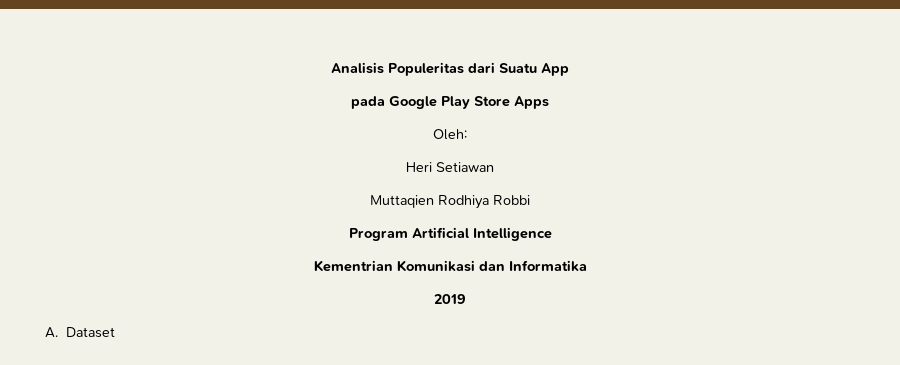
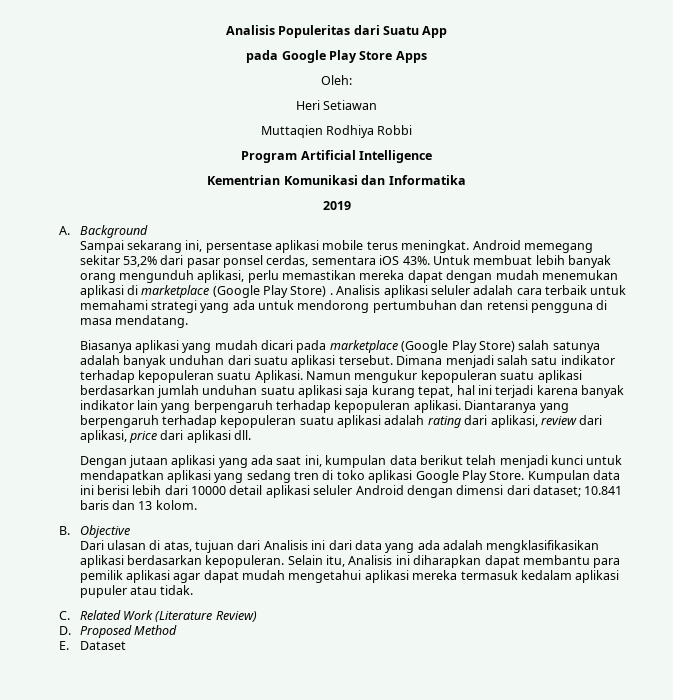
(59, 332) none -> [79,225,148,238] [79,240,593,253] [79,255,612,268] [79,270,618,283] [79,285,627,298] [79,300,608,313] [79,315,188,328] [79,340,600,353] [79,355,615,368] [79,370,582,383] [79,385,625,398] [79,400,569,413] [79,415,603,428] [79,430,252,443] [79,455,623,468] [79,470,621,483] [79,485,623,498] [79,500,197,510] [58,525,130,538] [79,540,600,553] [79,555,621,568] [79,570,620,583] [79,585,194,598] [58,610,257,622] [58,625,177,638] [58,641,69,650] Background // Sampai sekarang ini, persentase aplikasi mobile terus meningkat. Android memegang sekitar 53,2% dari pasar ponsel cerdas, sementara iOS 43%. Untuk membuat lebih banyak orang mengunduh aplikasi, perlu memastikan mereka dapat dengan mudah menemukan aplikasi di marketplace (Google Play Store) . Analisis aplikasi seluler adalah cara terbaik untuk memahami strategi yang ada untuk mendorong pertumbuhan dan retensi pengguna di masa mendatang. // Biasanya aplikasi yang mudah dicari pada marketplace (Google Play Store) salah satunya adalah banyak unduhan dari suatu aplikasi tersebut. Dimana menjadi salah satu indikator terhadap kepopuleran suatu Aplikasi. Namun mengukur kepopuleran suatu aplikasi berdasarkan jumlah unduhan suatu aplikasi saja kurang tepat, hal ini terjadi karena banyak indikator lain yang berpengaruh terhadap kepopuleran aplikasi. Diantaranya yang berpengaruh terhadap kepopuleran suatu aplikasi adalah rating dari aplikasi, review dari aplikasi, price dari aplikasi dll. // Dengan jutaan aplikasi yang ada saat ini, kumpulan data berikut telah menjadi kunci untuk mendapatkan aplikasi yang sedang tren di toko aplikasi Google Play Store. Kumpulan data ini berisi lebih dari 10000 detail aplikasi seluler Android dengan dimensi dari dataset; 10.841 baris dan 13 kolom. // B. Objective // Dari ulasan di atas, tujuan dari Analisis ini dari data yang ada adalah mengklasifikasikan aplikasi berdasarkan kepopuleran. Selain itu, Analisis ini diharapkan dapat membantu para pemilik aplikasi agar dapat mudah mengetahui aplikasi mereka termasuk kedalam aplikasi pupuler atau tidak. // C. Related Work (Literature Review) // D. Proposed Method // E.

